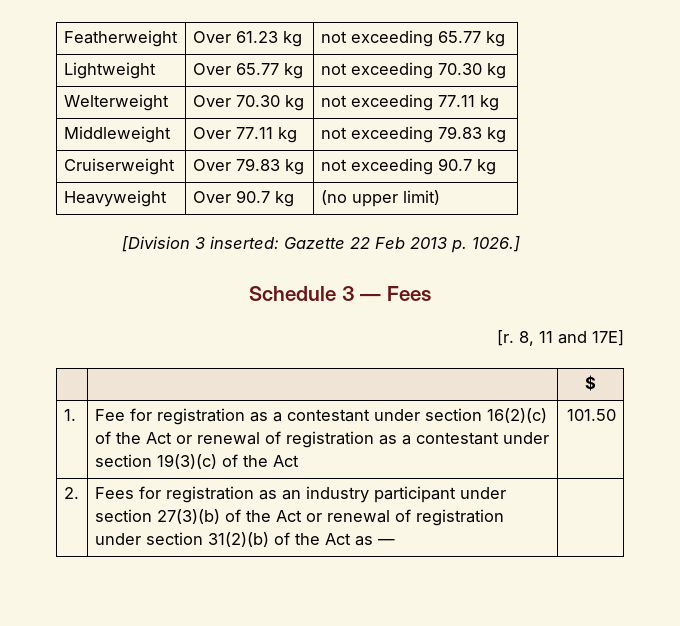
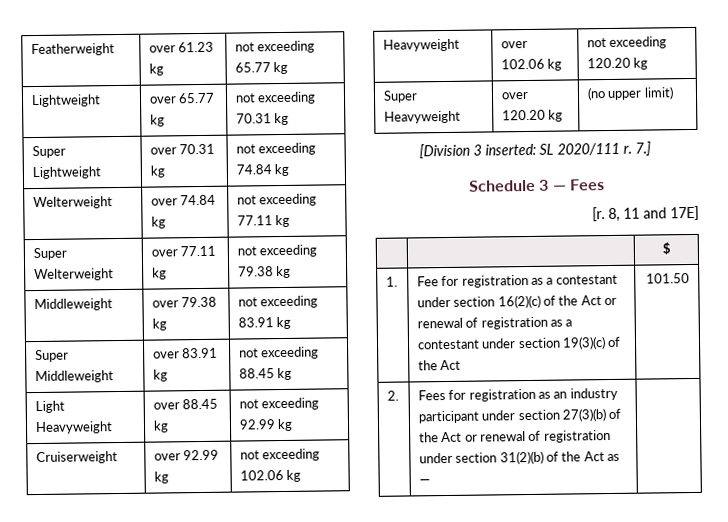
[192,31,231,43] Over -> [148,45,176,53] over
[192,63,231,75] Over -> [148,96,177,104] over
[437,63,482,75] 70.30 -> [235,112,290,126] [31,145,66,159] [31,166,101,180] [149,143,216,155] [149,165,165,178] [235,142,317,156] [235,164,272,175] 70.31 kg // Super Lightweight | over 70.31 kg | not exceeding 74.84
[192,95,280,107] Over 70.30 -> [150,194,217,206] over 74.84
[63,126,171,143] [192,127,231,139] Middleweight | Over -> [32,247,67,261] [33,268,114,282] [150,249,178,257] Super Welterweight | over
[437,126,482,139] 79.83 -> [237,265,292,279] [33,298,113,312] [151,296,218,308] [151,318,167,331] [237,295,319,309] [237,316,292,330] [34,349,69,363] [34,370,114,384] [152,347,219,359] [152,369,168,382] [238,346,320,360] [238,367,293,381] [34,400,65,414] [34,421,113,435] [152,398,219,410] [152,420,169,433] [238,397,320,411] [238,419,276,430] 79.38 kg // Middleweight | over 79.38 kg | not exceeding 83.91 kg // Super Middleweight | over 83.91 kg | not exceeding 88.45 kg // Light Heavyweight | over 88.45 kg | not exceeding 92.99
[192,158,304,175] [320,158,472,175] Over 79.83 kg | not exceeding 90.7 -> [153,449,220,461] [153,471,169,484] [239,448,321,462] [239,469,284,481] over 92.99 kg | not exceeding 102.06
[192,190,270,203] Over 90.7 -> [500,40,528,49] [500,58,563,71] [586,36,668,49] [586,57,649,70] [382,90,418,103] [383,110,461,124] [500,91,529,100] [501,109,546,121] over 102.06 kg | not exceeding 120.20 kg // Super Heavyweight | over 120.20
[283,236,520,253] Gazette 22 Feb 2013 p. 1026.] -> [539,141,652,156] SL 2020/111 r. 7.]

